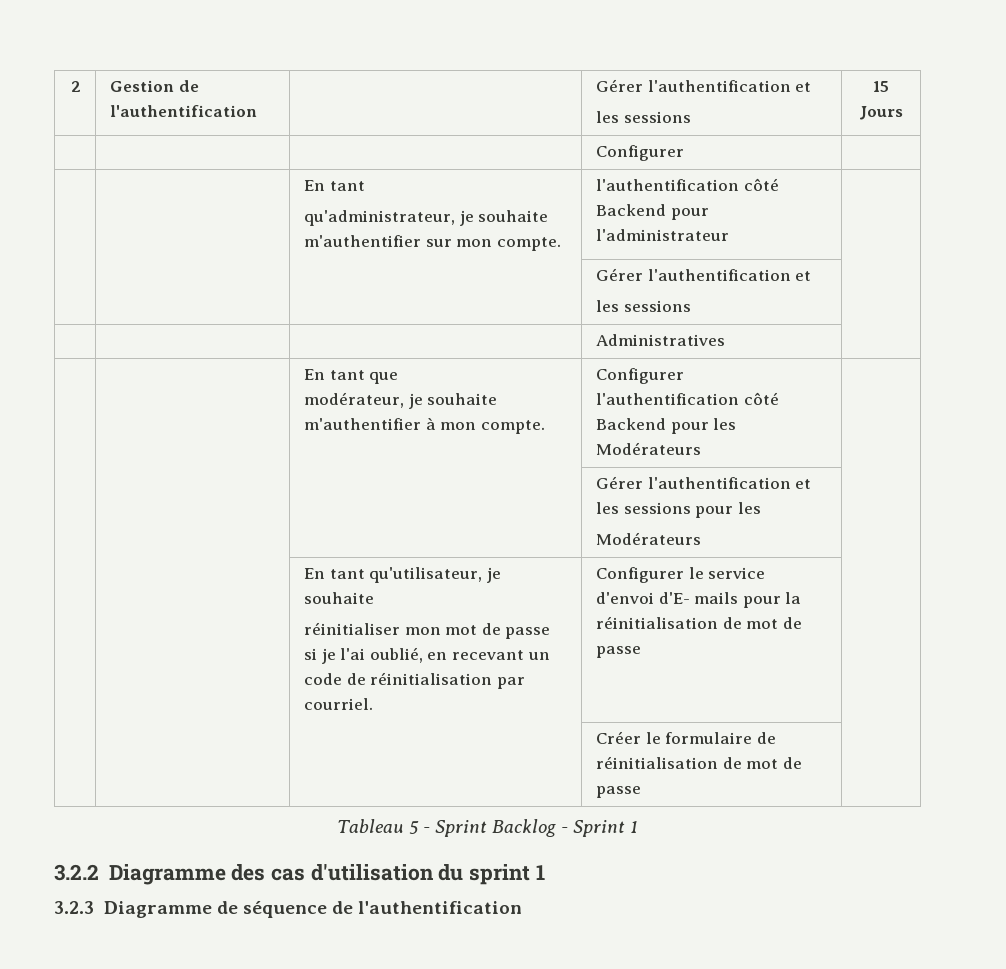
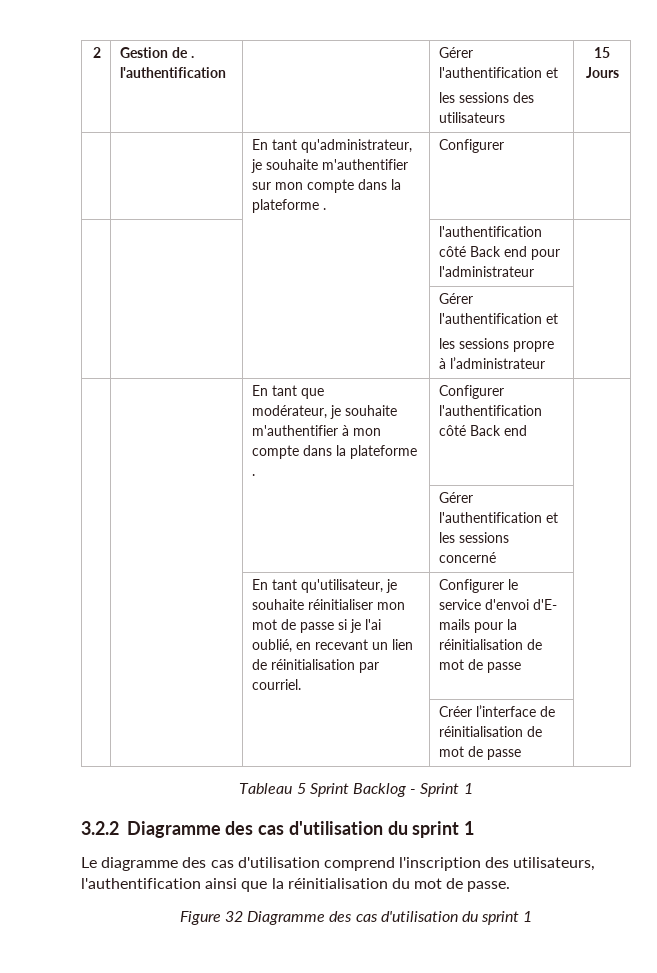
(199, 86) none -> [191,56,195,58] .
(691, 117) none -> [513,92,535,103] [439,112,506,123] des utilisateurs
[596,145,685,161] [304,180,365,191] [304,210,549,226] [304,235,561,251] [596,178,779,191] [596,204,667,216] | Configurer | // | | En tant // qu'administrateur, je souhaite m'authentifier sur mon compte. | l'authentification côté Backend -> [252,139,413,153] [251,159,409,173] [252,179,402,193] [252,199,327,213] [439,139,505,153] [439,226,543,237] [439,246,528,257] En tant qu'administrateur, je souhaite m'authentifier sur mon compte dans la plateforme . | Configurer | // | | | l'authentification côté Back end
[596,334,726,346] | // | | | Administratives -> [513,341,555,352] [439,357,546,369] propre à l’administrateur
[480,420,545,434] compte. -> [252,445,418,459] [252,474,256,476] compte dans la plateforme .
[596,418,737,434] [596,442,702,455] Backend pour les Modérateurs -> [470,425,528,436] Back end
[695,502,761,518] [596,532,702,545] pour les // Modérateurs -> [439,552,497,563] concerné
(375, 598) // -> (305, 604) none
[304,673,343,685] code -> [392,639,414,650] lien
[645,732,753,744] le formulaire -> [476,705,537,717] l’interface
[422,827,430,833] - -> (306, 788) none
[54,900,523,918] 3.2.3 Diagramme de séquence de l'authentification -> [81,857,596,871] [81,878,511,892] [179,911,533,925] Le diagramme des cas d'utilisation comprend l'inscription des utilisateurs, l'authentification ainsi que la réinitialisation du mot de passe. // Figure 32 Diagramme des cas d'utilisation du sprint 1

